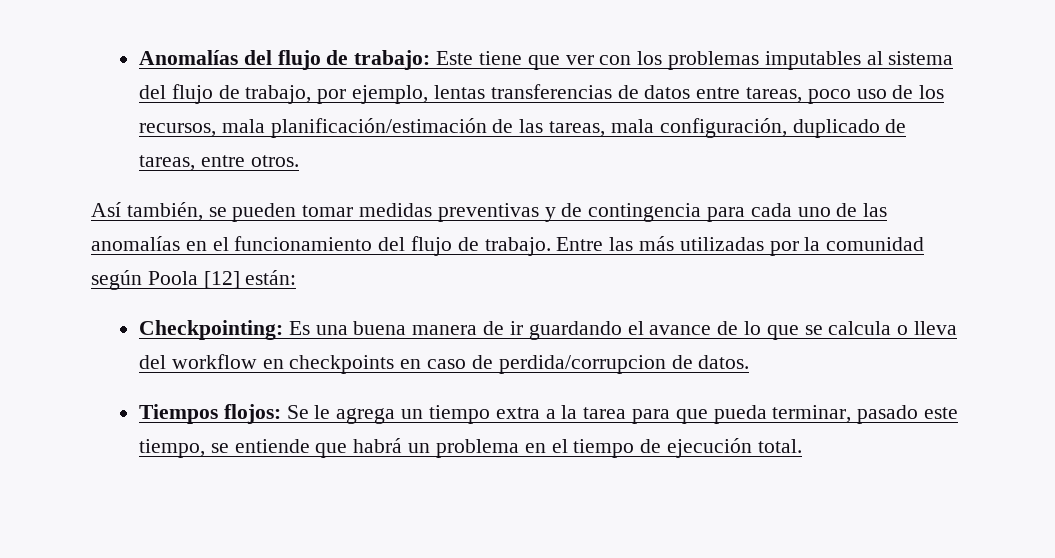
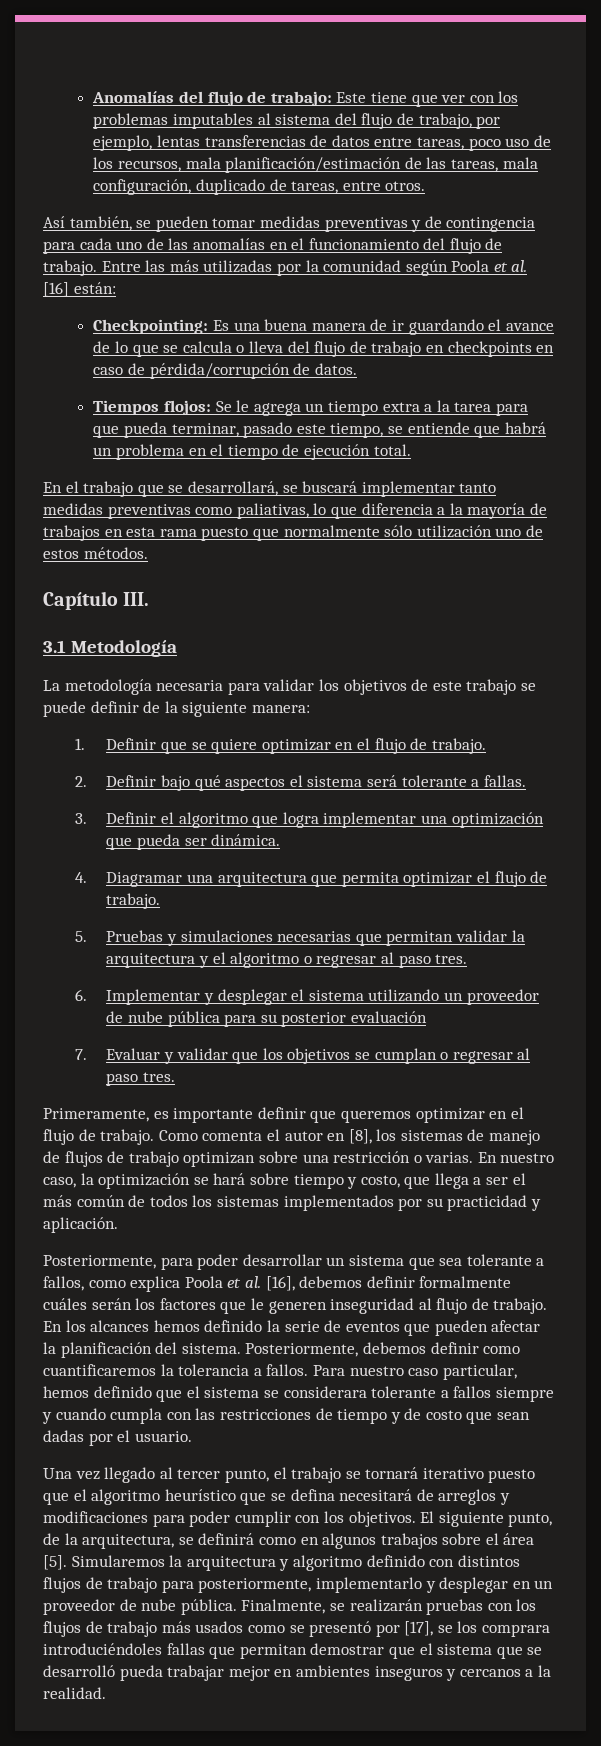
[203,271,240,289] [12] -> [493,260,528,272] [43,282,69,297] et al. [16]
[171,354,257,369] workflow -> [314,341,422,357] flujo de trabajo
[498,355,666,374] perdida/corrupcion -> [149,363,290,379] pérdida/corrupción
(802, 446) none -> [43,481,497,497] [43,503,547,519] [43,525,543,541] [43,547,148,559] [43,591,150,610] [43,640,177,657] [43,679,536,695] [43,701,310,717] [74,738,486,754] [74,775,526,791] [74,812,544,828] [106,834,281,850] [74,871,548,887] [106,893,161,909] [74,930,525,946] [106,952,468,968] [74,989,539,1005] [106,1011,427,1027] [74,1048,531,1064] [106,1072,176,1086] [43,1107,524,1123] [43,1129,541,1145] [43,1151,555,1167] [43,1173,526,1189] [43,1195,541,1211] [43,1217,118,1233] [43,1254,545,1270] [43,1276,512,1292] [43,1298,548,1314] [43,1320,541,1336] [43,1342,521,1358] [43,1364,517,1380] [43,1386,554,1402] [42,1408,531,1424] [43,1430,192,1446] [43,1467,536,1483] [43,1489,510,1505] [43,1511,553,1527] [43,1533,535,1549] [43,1555,520,1571] [43,1577,554,1593] [43,1599,537,1615] [43,1621,551,1637] [43,1643,543,1659] [43,1665,551,1681] [43,1687,106,1699] // En el trabajo que se desarrollará, se buscará implementar tanto medidas preventivas como paliativas, lo que diferencia a la mayoría de trabajos en esta rama puesto que normalmente sólo utilización uno de estos métodos. // Capítulo III. // 3.1 Metodología // La metodología necesaria para validar los objetivos de este trabajo se puede definir de la siguiente manera: // 1. Definir que se quiere optimizar en el flujo de trabajo. // 2. Definir bajo qué aspectos el sistema será tolerante a fallas. // 3. Definir el algoritmo que logra implementar una optimización que pueda ser dinámica. // 4. Diagramar una arquitectura que permita optimizar el flujo de trabajo. // 5. Pruebas y simulaciones necesarias que permitan validar la arquitectura y el algoritmo o regresar al paso tres. // 6. Implementar y desplegar el sistema utilizando un proveedor de nube pública para su posterior evaluación // 7. Evaluar y validar que los objetivos se cumplan o regresar al paso tres. // Primeramente, es importante definir que queremos optimizar en el flujo de trabajo. Como comenta el autor en [8], los sistemas de manejo de flujos de trabajo optimizan sobre una restricción o varias. En nuestro caso, la optimización se hará sobre tiempo y costo, que llega a ser el más común de todos los sistemas implementados por su practicidad y aplicación. // Posteriormente, para poder desarrollar un sistema que sea tolerante a fallos, como explica Poola et al. [16], debemos definir formalmente cuáles serán los factores que le generen inseguridad al flujo de trabajo. En los alcances hemos definido la serie de eventos que pueden afectar la planificación del sistema. Posteriormente, debemos definir como cuantificaremos la tolerancia a fallos. Para nuestro caso particular, hemos definido que el sistema se considerara tolerante a fallos siempre y cuando cumpla con las restricciones de tiempo y de costo que sean dadas por el usuario. // Una vez llegado al tercer punto, el trabajo se tornará iterativo puesto que el algoritmo heurístico que se defina necesitará de arreglos y modificaciones para poder cumplir con los objetivos. El siguiente punto, de la arquitectura, se definirá como en algunos trabajos sobre el área [5]. Simularemos la arquitectura y algoritmo definido con distintos flujos de trabajo para posteriormente, implementarlo y desplegar en un proveedor de nube pública. Finalmente, se realizarán pruebas con los flujos de trabajo más usados como se presentó por [17], se los comprara introduciéndoles fallas que permitan demostrar que el sistema que se desarrolló pueda trabajar mejor en ambientes inseguros y cercanos a la realidad.

